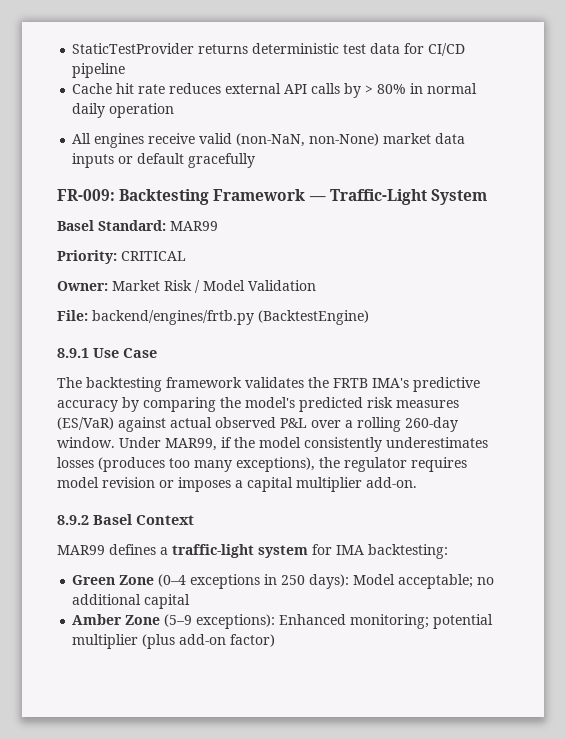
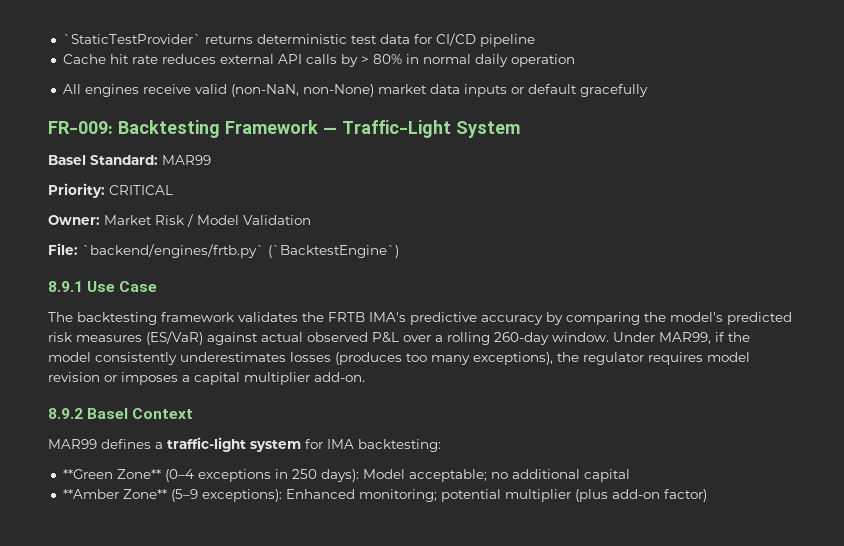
[72,43,195,54] StaticTestProvider -> [62,34,201,44] `StaticTestProvider`
[92,310,369,325] backend/engines/frtb.py (BacktestEngine) -> [82,244,399,258] `backend/engines/frtb.py` (`BacktestEngine`)
[72,575,155,585] Green Zone -> [62,469,161,479] **Green Zone**
[72,614,161,625] Amber Zone -> [62,489,167,499] **Amber Zone**

